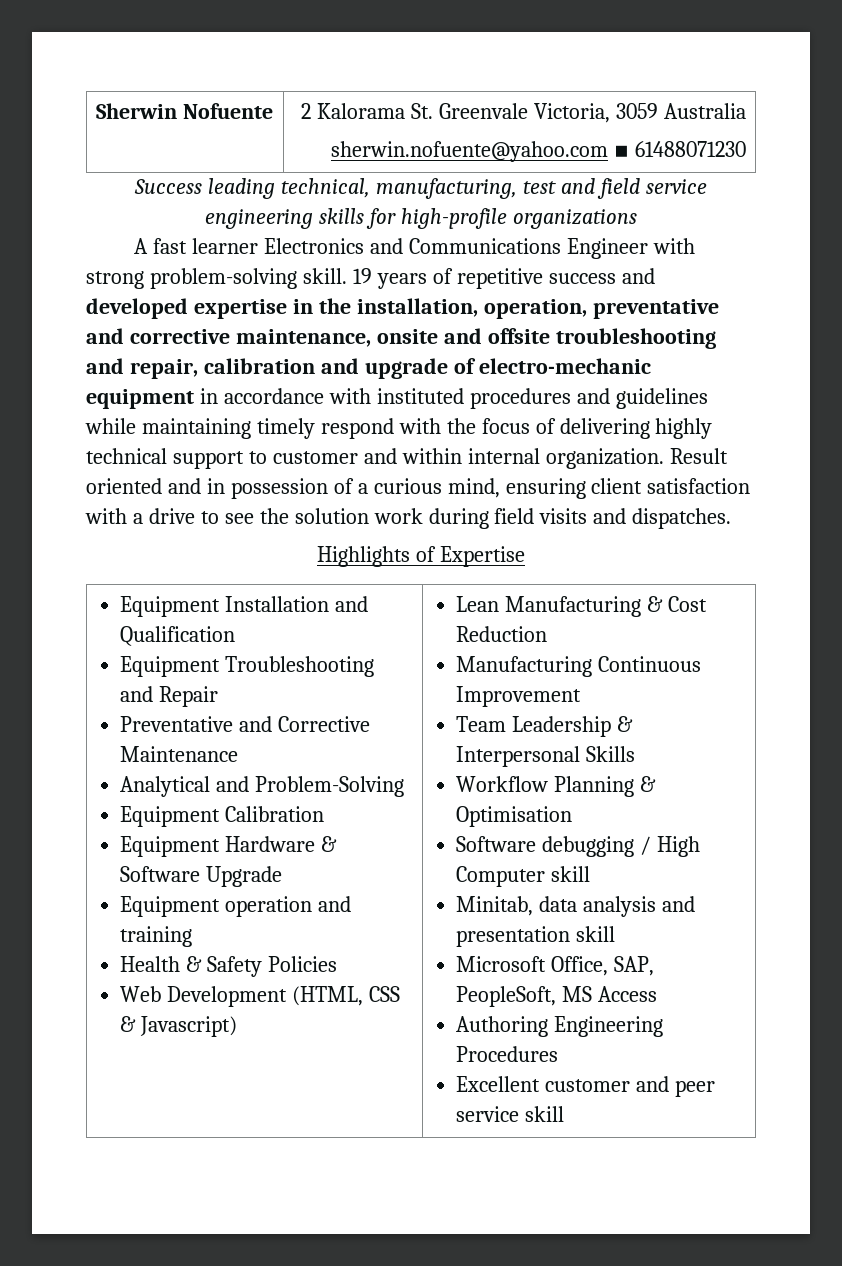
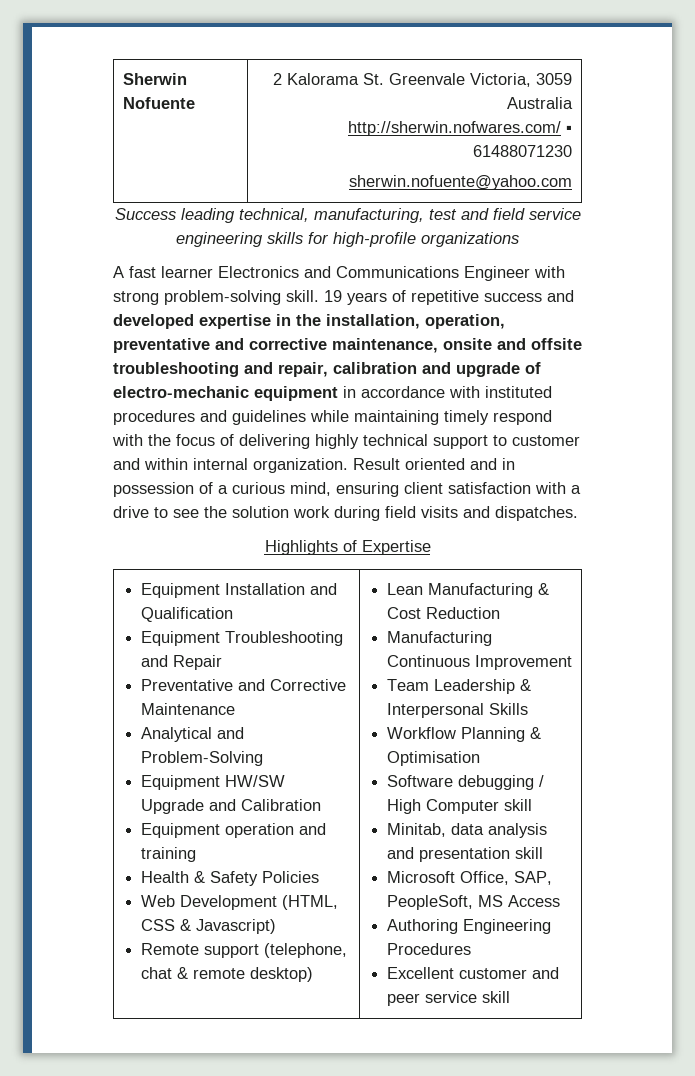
[331,141,609,162] sherwin.nofuente@yahoo.com -> [348,121,562,136] http://sherwin.nofwares.com/
(746, 149) none -> [349,175,573,190] // sherwin.nofuente@yahoo.com
[225,806,325,822] [120,836,338,857] [120,866,283,887] Calibration // Equipment Hardware & Software Upgrade -> [225,775,286,787] [141,799,322,814] HW/SW Upgrade and Calibration
(238, 1026) none -> [141,943,348,958] [141,967,314,982] // Remote support (telephone, chat & remote desktop)

